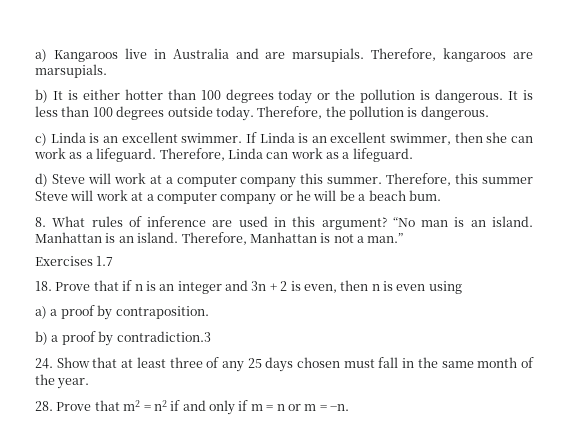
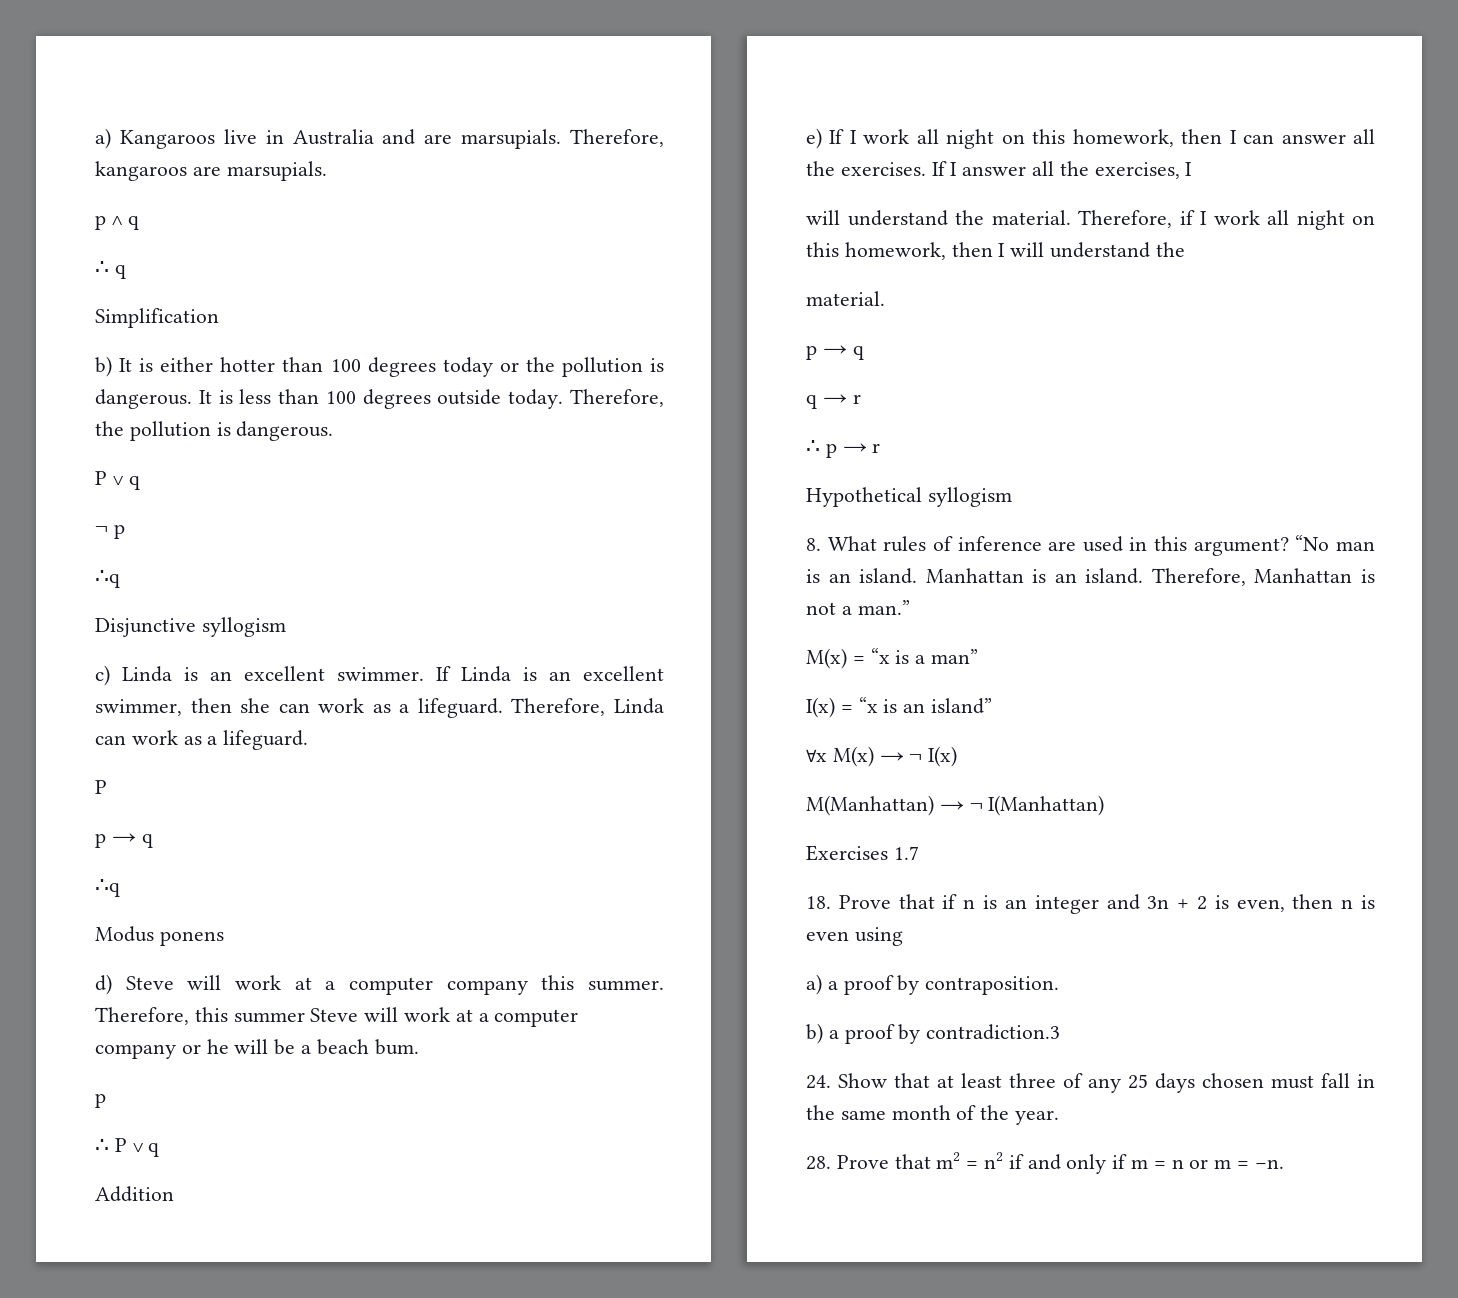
(107, 71) none -> [95,215,139,230] [95,261,126,279] [95,308,219,328] // p ∧ q // ∴ q // Simplification
(489, 113) none -> [95,471,140,490] [95,524,125,539] [95,570,120,588] [95,617,286,637] // P ∨ q // ¬ p // ∴q // Disjunctive syllogism
(413, 155) none -> [95,780,107,794] [95,833,153,848] [95,879,120,897] [95,926,224,946] // P // p → q // ∴q // Modus ponens
(441, 195) none -> [95,1093,106,1108] [95,1138,160,1157] [95,1186,174,1202] [806,128,1375,149] [806,161,1193,179] [806,210,1375,230] [806,242,1185,260] [806,291,885,306] [806,345,864,360] [806,394,861,409] [806,440,881,458] [806,487,1012,507] // p // ∴ P ∨ q // Addition // e) If I work all night on this homework, then I can answer all the exercises. If I answer all the exercises, I // will understand the material. Therefore, if I work all night on this homework, then I will understand the // material. // p → q // q → r // ∴ p → r // Hypothetical syllogism
(404, 238) none -> [806,648,979,669] [806,697,993,718] [806,746,958,767] [806,795,1105,816] // M(x) = “x is a man” // I(x) = “x is an island” // ∀x M(x) → ¬ I(x) // M(Manhattan) → ¬ I(Manhattan)

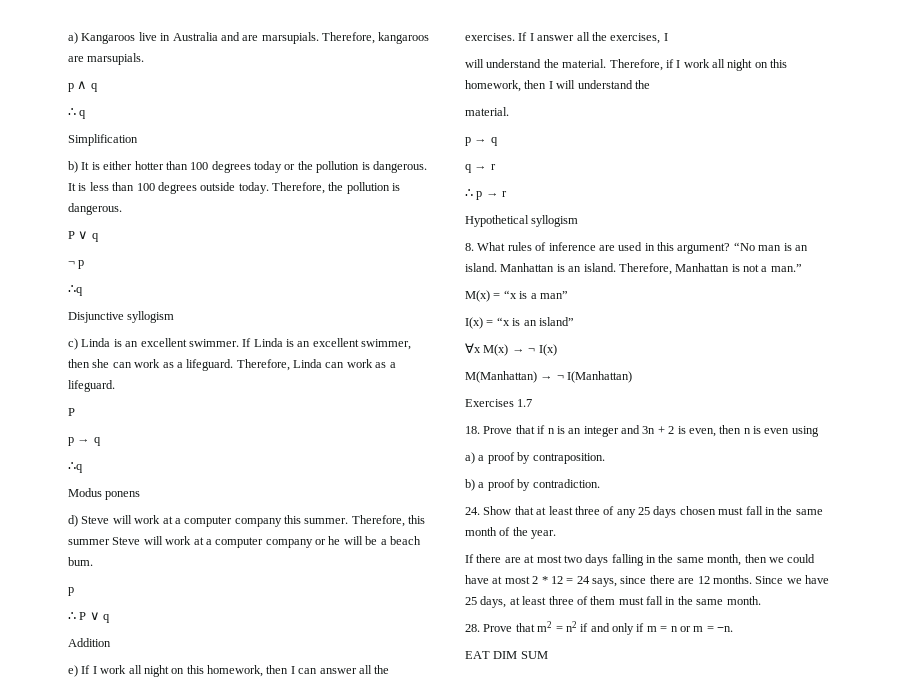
[926,1024,1061,1040] contradiction.3 -> [532,479,600,488] contradiction.
(1060, 1117) none -> [465,554,816,566] [465,575,829,587] [465,596,761,608] // If there are at most two days falling in the same month, then we could have at most 2 * 12 = 24 says, since there are 12 months. Since we have 25 days, at least three of them must fall in the same month.
(1284, 1164) none -> [465,651,548,659] // EAT DIM SUM

